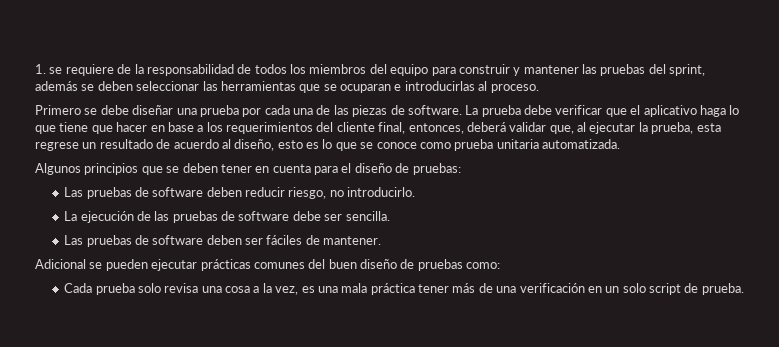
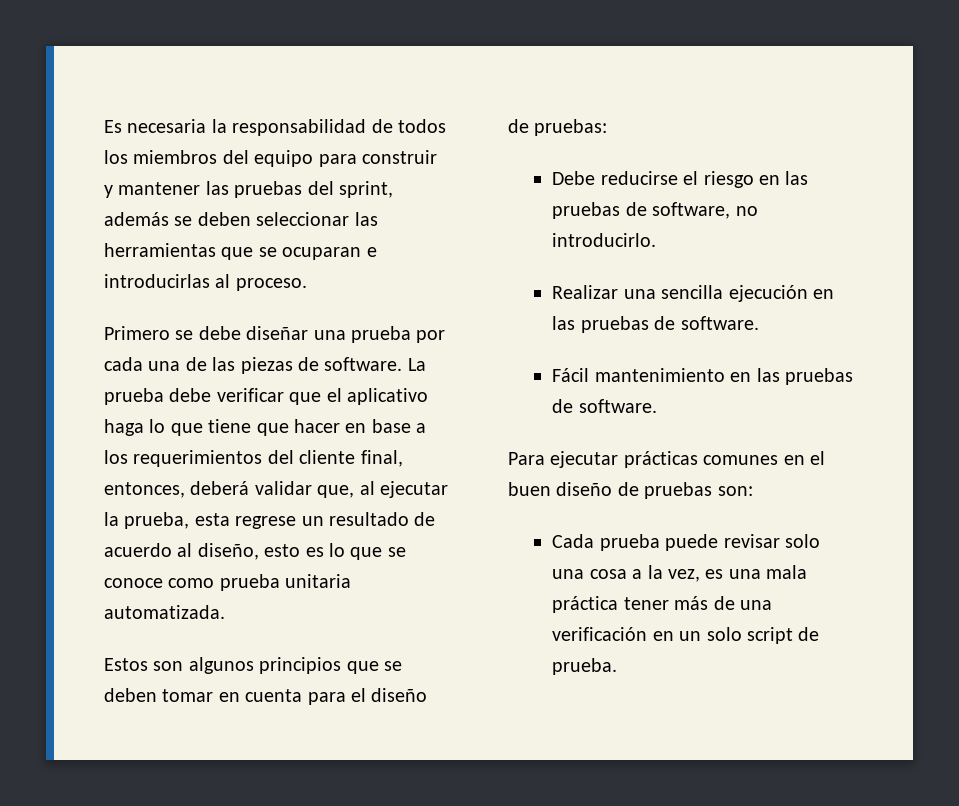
[35,64,132,76] 1. se requiere de -> [104,119,207,133] Es necesaria
[35,163,81,175] Algunos -> [104,657,254,674] Estos son algunos
[220,164,252,173] tener -> [162,689,214,702] tomar
[64,187,416,199] [64,211,390,223] [64,235,382,247] [35,259,148,271] Las pruebas de software deben reducir riesgo, no introducirlo. // La ejecución de las pruebas de software debe ser sencilla. // Las pruebas de software deben ser fáciles de mantener. // Adicional se pueden -> [552,171,809,188] [552,202,758,219] [552,233,657,247] [552,285,835,302] [552,316,759,333] [552,368,854,385] [552,399,657,413] [508,452,545,465] Debe reducirse el riesgo en las pruebas de software, no introducirlo. // Realizar una sencilla ejecución en las pruebas de software. // Fácil mantenimiento en las pruebas de software. // Para
[308,259,326,269] del -> [783,451,825,465] en el
[466,262,501,269] como: -> [717,486,753,496] son:
[137,283,199,293] solo revisa -> [665,534,821,551] puede revisar solo

